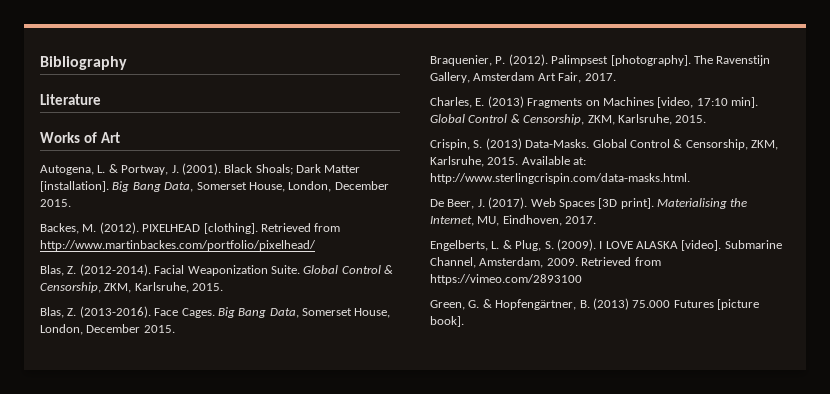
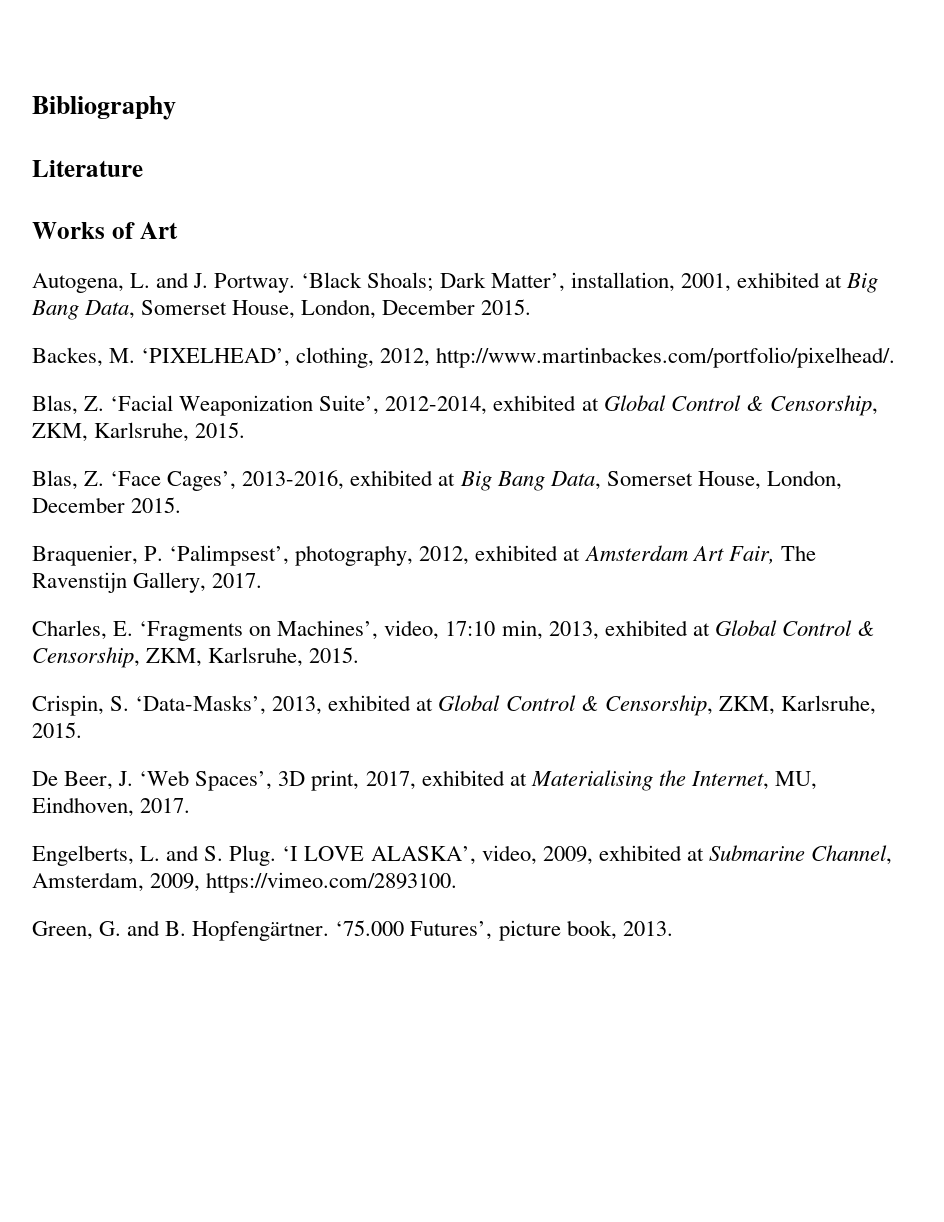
[108,163,361,175] [40,181,109,192] & Portway, J. (2001). Black Shoals; Dark Matter [installation]. -> [156,272,842,293] and J. Portway. ‘Black Shoals; Dark Matter’, installation, 2001, exhibited at
[99,222,341,234] [40,240,316,251] [40,264,300,276] (2012). PIXELHEAD [clothing]. Retrieved from http://www.martinbackes.com/portfolio/pixelhead/ // Blas, Z. (2012-2014). Facial Weaponization Suite. -> [141,347,896,368] [32,395,599,416] ‘PIXELHEAD’, clothing, 2012, http://www.martinbackes.com/portfolio/pixelhead/. // Blas, Z. ‘Facial Weaponization Suite’, 2012-2014, exhibited at
[79,306,215,318] (2013-2016). Face Cages. -> [110,470,456,491] ‘Face Cages’, 2013-2016, exhibited at
[508,54,771,66] [430,72,616,83] [430,96,758,108] (2012). Palimpsest [photography]. The Ravenstijn Gallery, Amsterdam Art Fair, 2017. // Charles, E. (2013) Fragments on Machines [video, 17:10 min]. -> [169,545,816,566] [32,572,263,593] [32,620,710,641] ‘Palimpsest’, photography, 2012, exhibited at Amsterdam Art Fair, The Ravenstijn Gallery, 2017. // Charles, E. ‘Fragments on Machines’, video, 17:10 min, 2013, exhibited at
[485,138,778,150] [430,156,587,167] [430,173,690,184] (2013) Data-Masks. Global Control & Censorship, ZKM, Karlsruhe, 2015. Available at: http://www.sterlingcrispin.com/data-masks.html. -> [135,695,876,716] [32,722,82,738] ‘Data-Masks’, 2013, exhibited at Global Control & Censorship, ZKM, Karlsruhe, 2015.
[488,197,654,209] (2017). Web Spaces [3D print]. -> [139,770,527,791] ‘Web Spaces’, 3D print, 2017, exhibited at
[502,239,782,251] [430,257,661,268] [430,274,582,285] [430,298,759,310] [430,316,464,327] & Plug, S. (2009). I LOVE ALASKA [video]. Submarine Channel, Amsterdam, 2009. Retrieved from https://vimeo.com/2893100 // Green, G. & Hopfengärtner, B. (2013) 75.000 Futures [picture book]. -> [166,845,892,866] [32,872,458,893] [32,920,673,941] and S. Plug. ‘I LOVE ALASKA’, video, 2009, exhibited at Submarine Channel, Amsterdam, 2009, https://vimeo.com/2893100. // Green, G. and B. Hopfengärtner. ‘75.000 Futures’, picture book, 2013.

